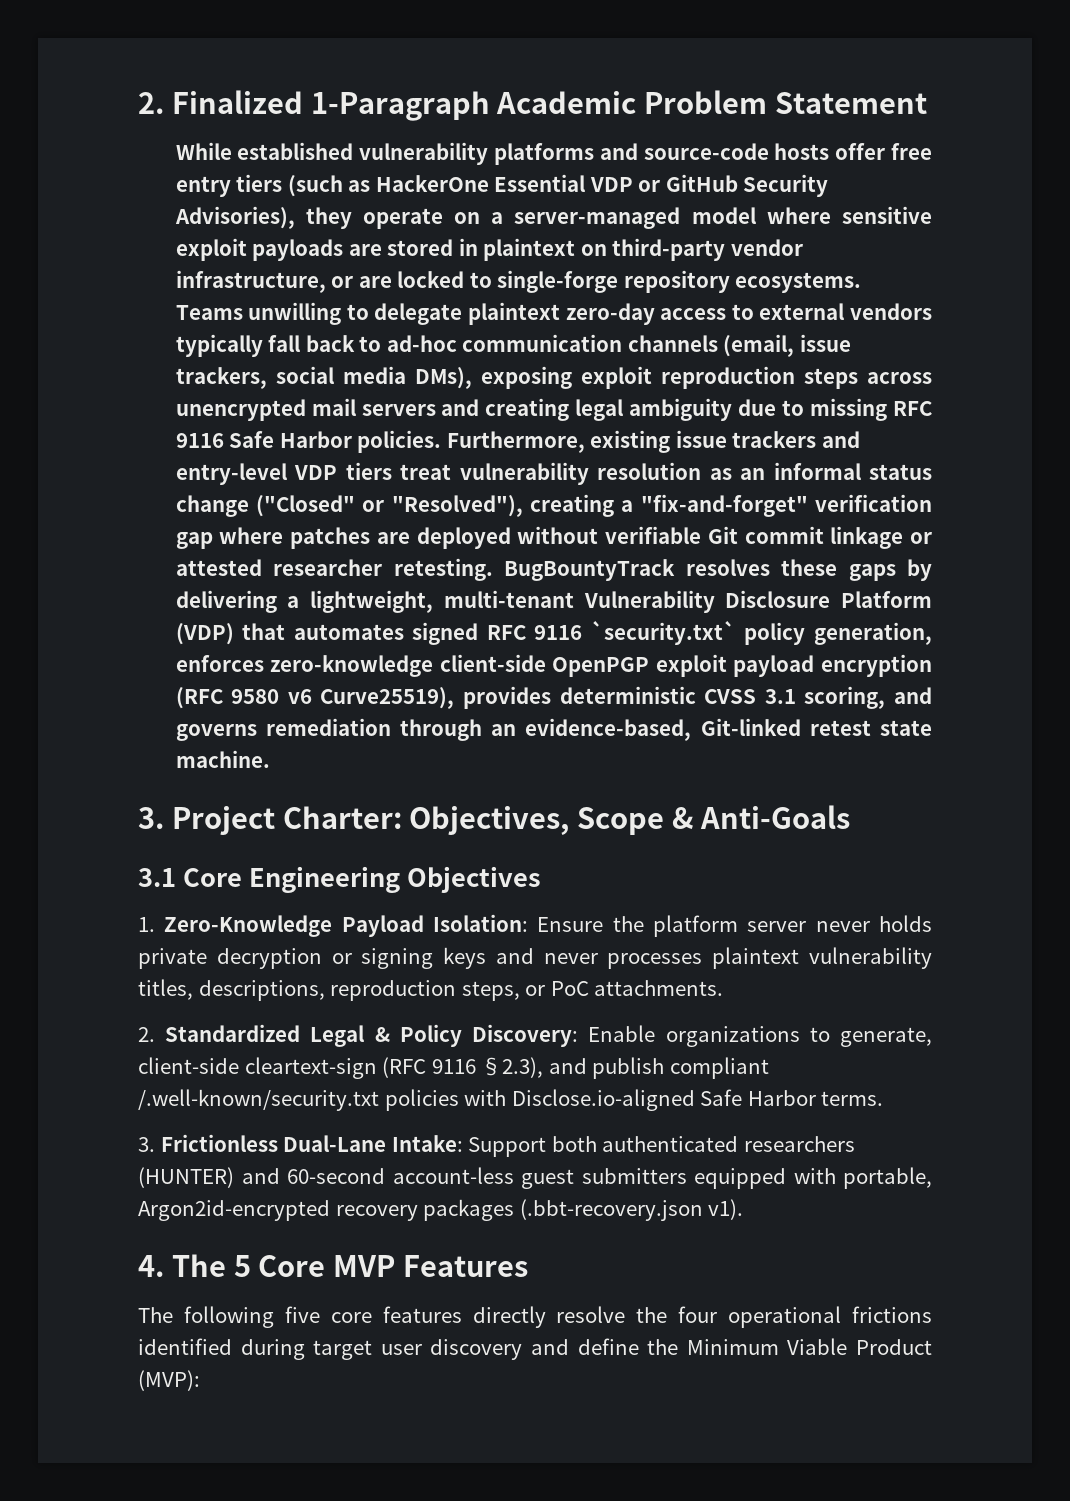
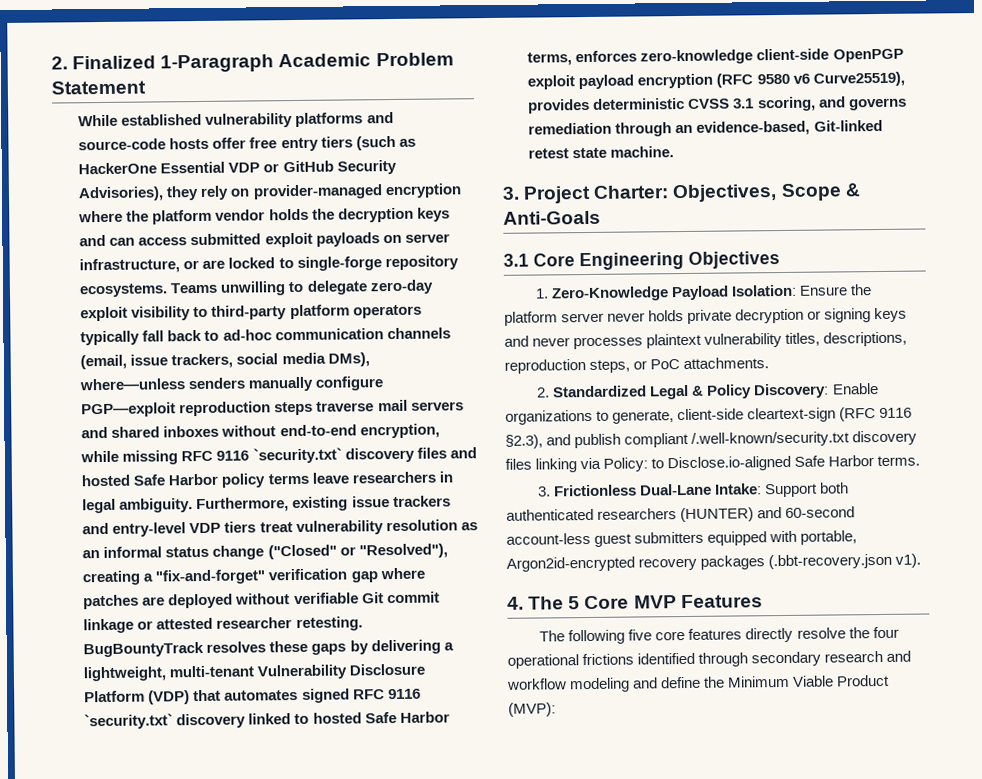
[362,206,932,229] [175,238,803,261] operate on a server-managed model where sensitive exploit payloads are stored in plaintext on third-party vendor -> [200,183,462,200] [78,207,450,225] [79,232,450,248] rely on provider-managed encryption where the platform vendor holds the decryption keys and can access submitted exploit payloads on server
[468,302,932,325] plaintext zero-day access to external vendors -> [369,279,434,295] [80,304,422,322] zero-day exploit visibility to third-party platform operators
[480,366,932,389] [175,398,932,421] [175,430,442,453] exposing exploit reproduction steps across unencrypted mail servers and creating legal ambiguity due to missing RFC 9116 Safe Harbor policies. -> [79,376,385,392] [81,399,464,418] [81,423,440,439] [80,447,477,465] [81,471,453,488] [82,498,194,514] where—unless senders manually configure PGP—exploit reproduction steps traverse mail servers and shared inboxes without end-to-end encryption, while missing RFC 9116 `security.txt` discovery files and hosted Safe Harbor policy terms leave researchers in legal ambiguity.
[744,622,932,645] policy generation, -> [176,711,450,729] [527,52,573,66] discovery linked to hosted Safe Harbor terms,
[384,1089,507,1111] policies with -> [852,430,918,446] [505,457,665,473] discovery files linking via Policy: to
[240,1339,523,1360] during target user discovery -> [698,650,912,667] [506,677,631,693] through secondary research and workflow modeling

